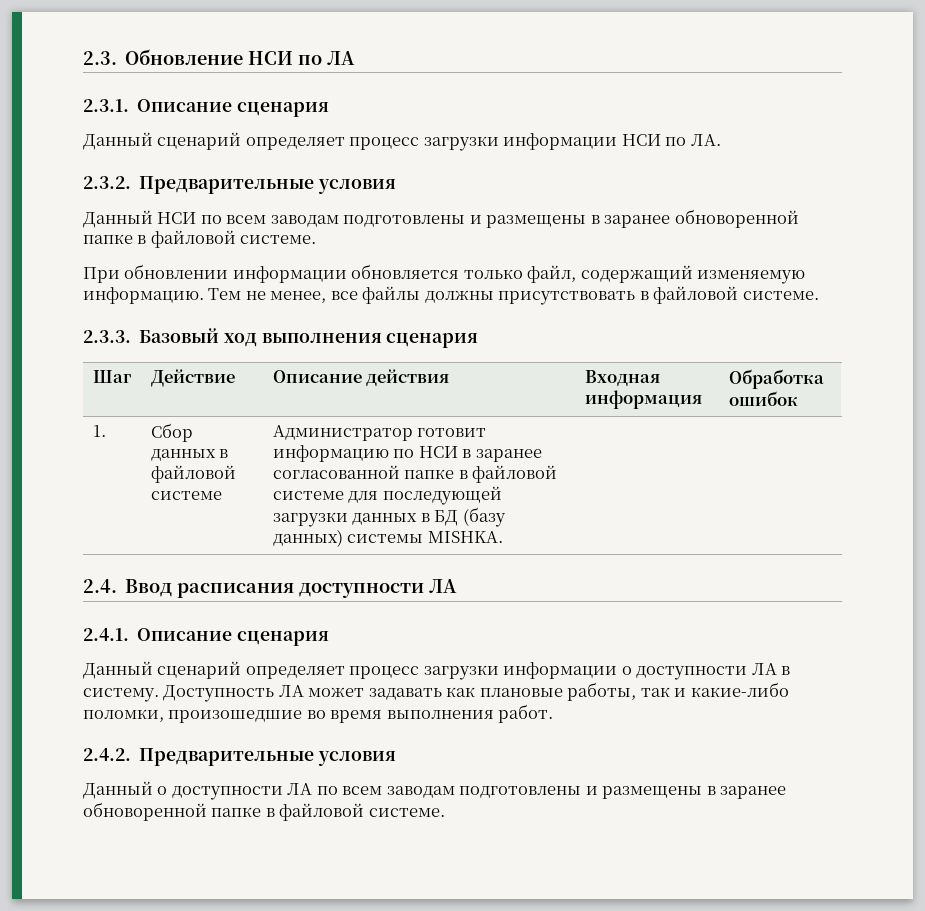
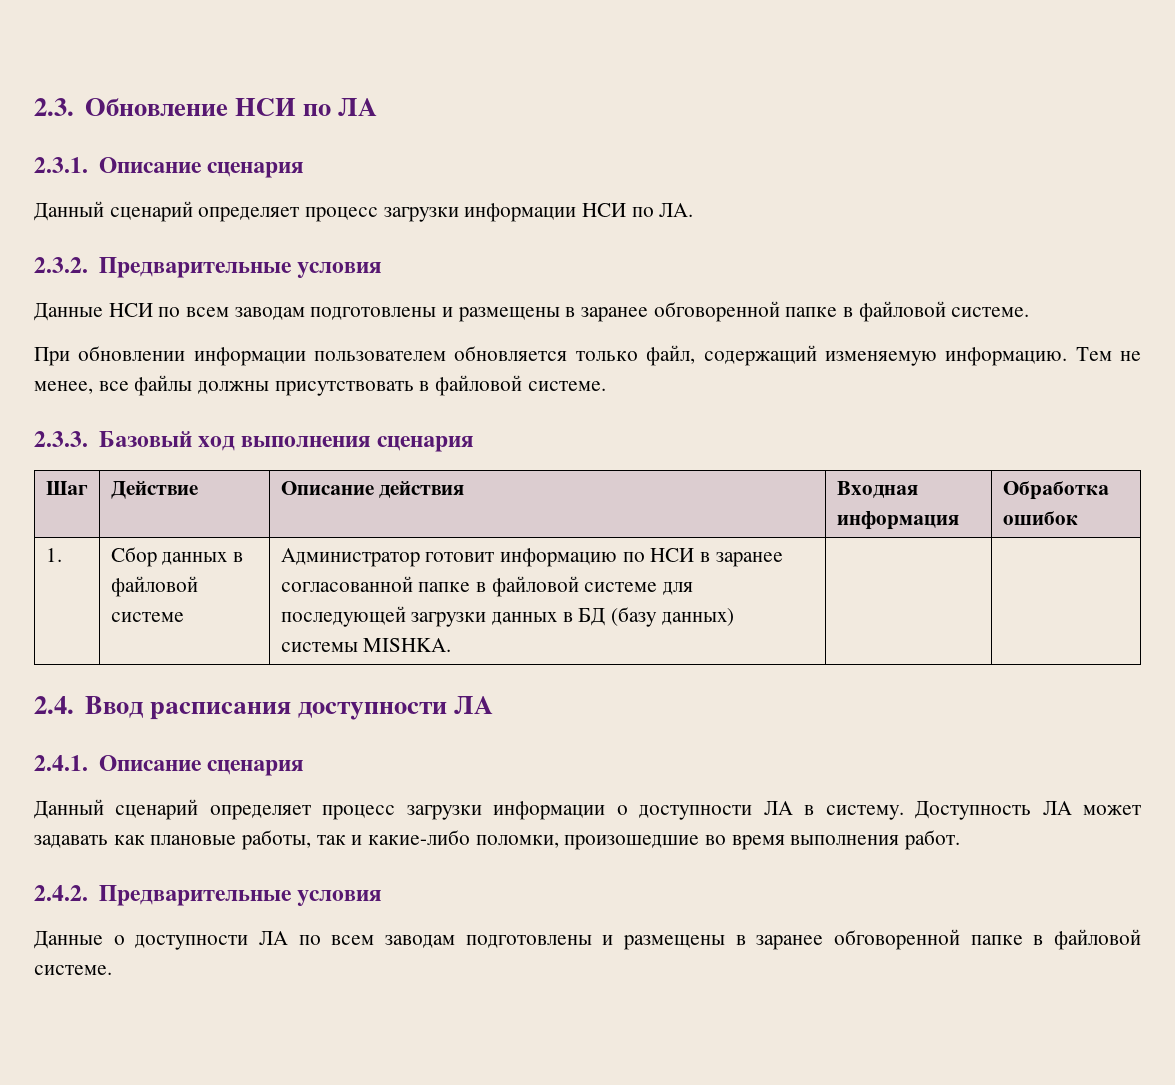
[83,210,153,228] Данный -> [34,303,103,321] Данные
[674,209,799,228] обноворенной -> [653,301,780,322] обговоренной
(347, 274) none -> [314,351,447,361] пользователем
[83,781,153,799] Данный -> [34,931,103,949] Данные
[83,802,207,821] обноворенной -> [833,929,960,950] обговоренной

